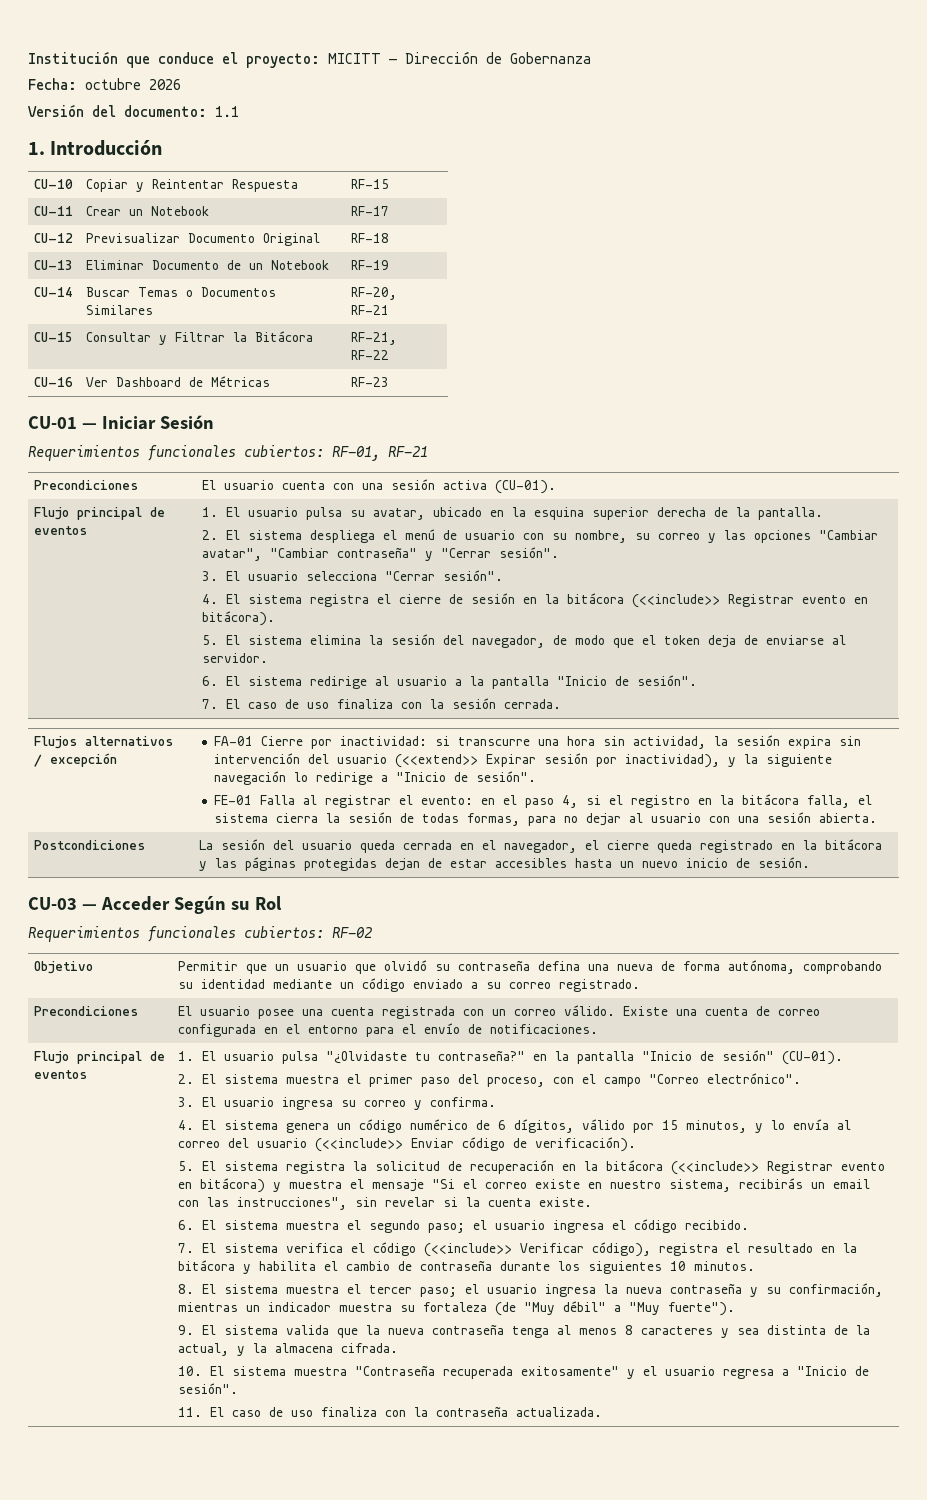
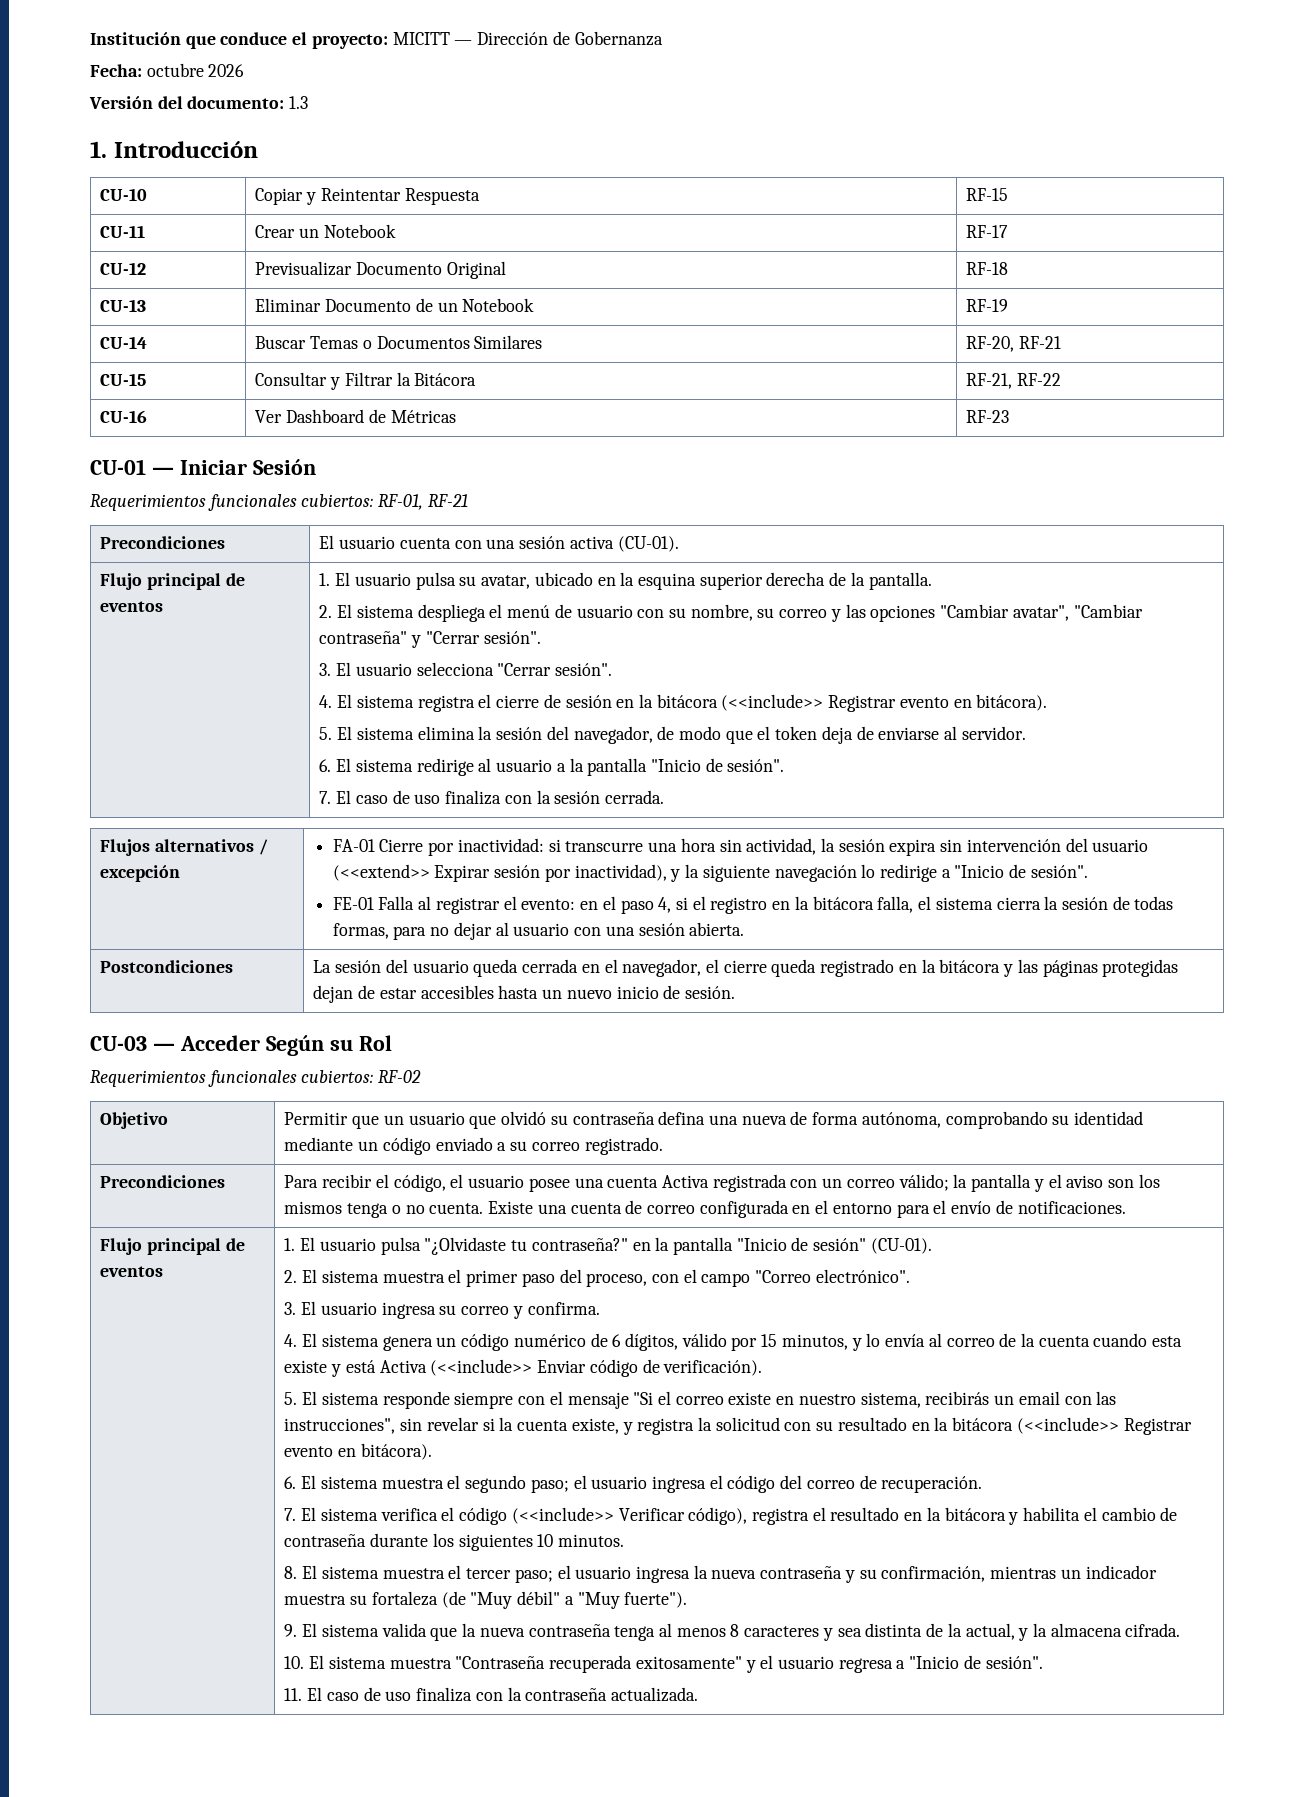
[215,106,239,117] 1.1 -> [289,96,309,109] 1.3
[178,1006,193,1016] El -> [284,1174,464,1192] Para recibir el código, el
(375, 1011) none -> [662,1175,710,1188] Activa
[564,1005,616,1016] válido. -> [898,1174,1160,1192] [284,1201,484,1218] válido; la pantalla y el aviso son los mismos tenga o no cuenta.
[228,1138,308,1148] del usuario -> [999,1333,1183,1347] [284,1360,427,1377] de la cuenta cuando esta existe y está Activa
[286,1160,886,1175] [178,1178,343,1193] registra la solicitud de recuperación en la bitácora (<<include>> Registrar evento en bitácora) y muestra -> [382,1391,546,1409] responde siempre con
[539,1197,593,1207] existe. -> [571,1417,1192,1435] [284,1443,432,1460] existe, y registra la solicitud con su resultado en la bitácora (<<include>> Registrar evento en bitácora).
[685,1220,750,1230] recibido. -> [780,1475,983,1493] del correo de recuperación.

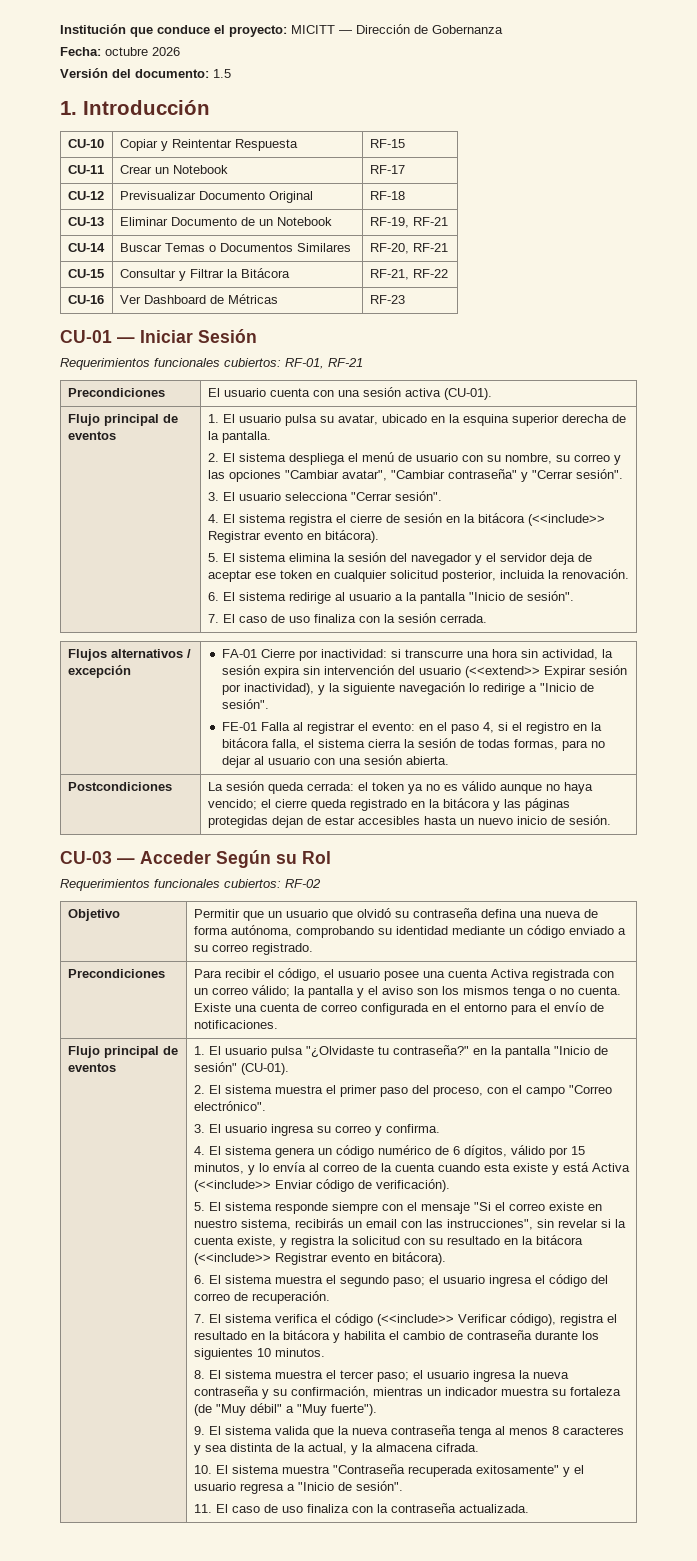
[289,96,309,109] 1.3 -> [213,69,231,78] 1.5
[966,299,1009,312] RF-19 -> [369,217,448,228] RF-19, RF-21
[573,726,1026,744] navegador, de modo que el token deja de enviarse al servidor. -> [410,553,592,565] [207,569,629,582] navegador y el servidor deja de aceptar ese token en cualquier solicitud posterior, incluida la renovación.
[385,959,702,977] del usuario queda cerrada en el navegador, -> [267,781,593,794] [207,799,257,810] queda cerrada: el token ya no es válido aunque no haya vencido;

